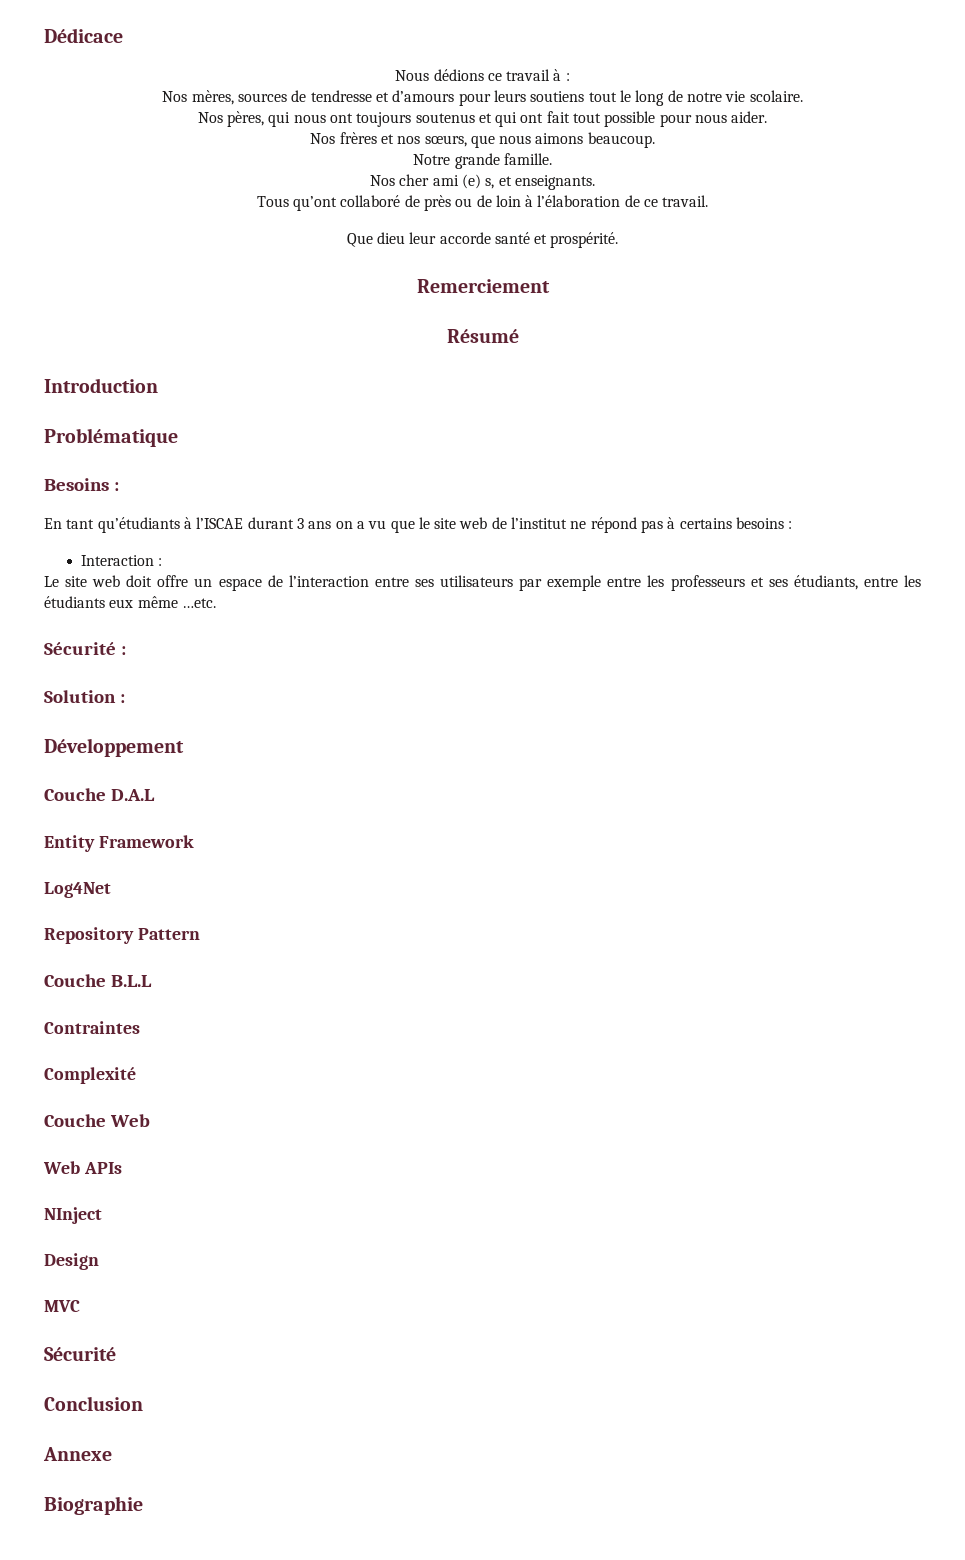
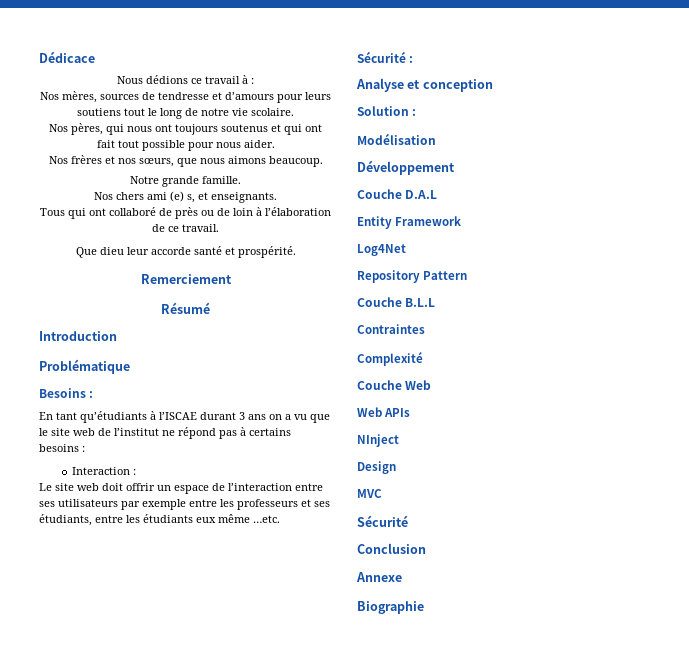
[399,174,430,186] cher -> [116,192,144,200] chers
[292,196,337,211] qu’ont -> [68,208,106,219] qui ont
[157,575,189,587] offre -> [126,483,155,491] offrir
(126, 650) none -> [356,78,493,92] // Analyse et conception
(125, 698) none -> [357,133,436,145] // Modélisation

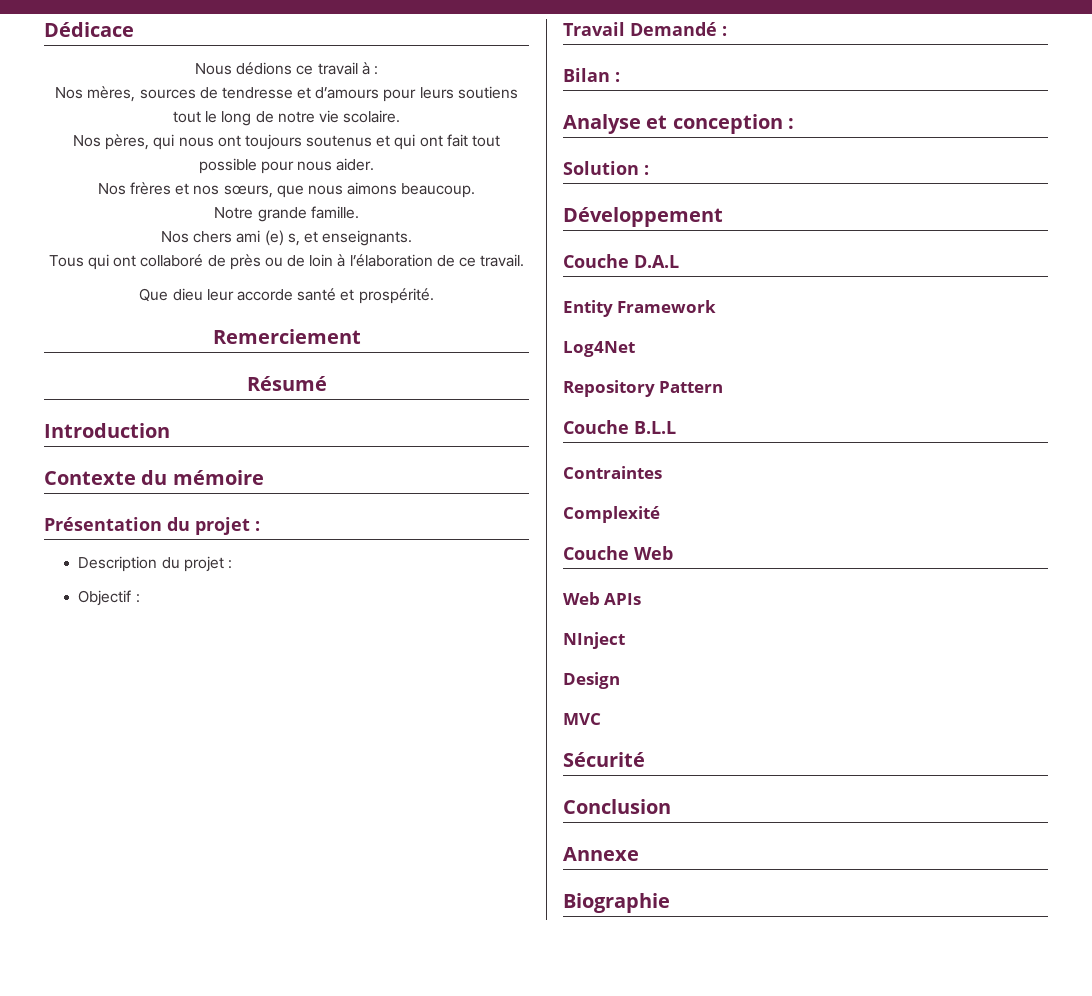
[39,359,130,374] [39,388,94,398] [39,411,330,423] [39,427,291,439] [39,444,85,452] [71,467,136,475] [39,483,323,494] [39,499,330,510] [39,514,280,526] [357,51,406,63] Problématique // Besoins : // En tant qu’étudiants à l’ISCAE durant 3 ans on a vu que le site web de l’institut ne répond pas à certains besoins : // Interaction : // Le site web doit offrir un espace de l’interaction entre ses utilisateurs par exemple entre les professeurs et ses étudiants, entre les étudiants eux même …etc. // Sécurité -> [44,470,264,485] [44,517,260,535] [78,556,232,572] [78,590,140,606] [563,22,727,36] [563,68,610,82] Contexte du mémoire // Présentation du projet : // Description du projet : // Objectif : // Travail Demandé : // Bilan
(493, 85) none -> [787,118,794,129] :
[357,133,436,145] // Modélisation -> (649, 170) none

